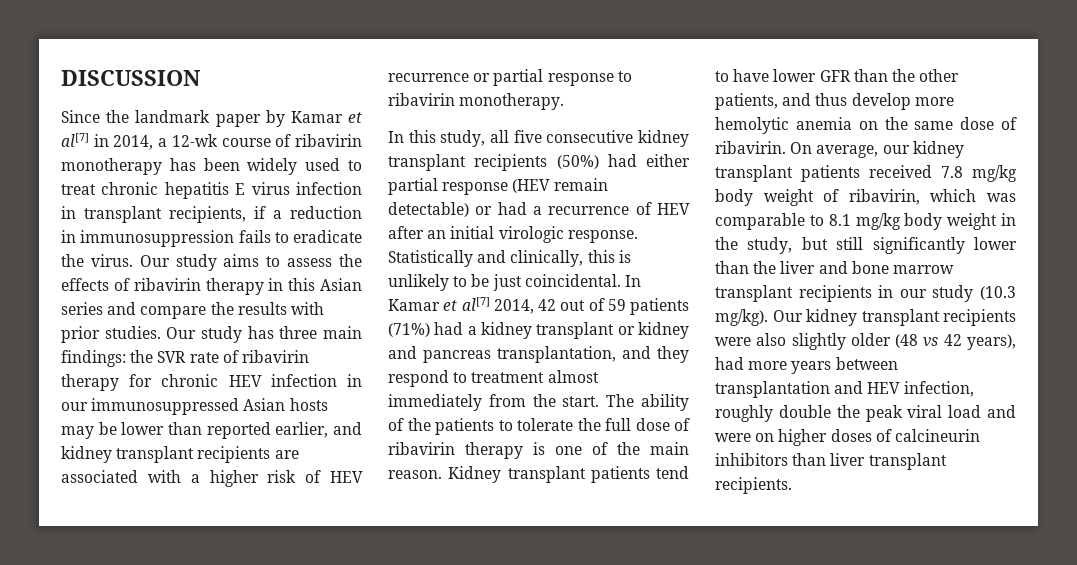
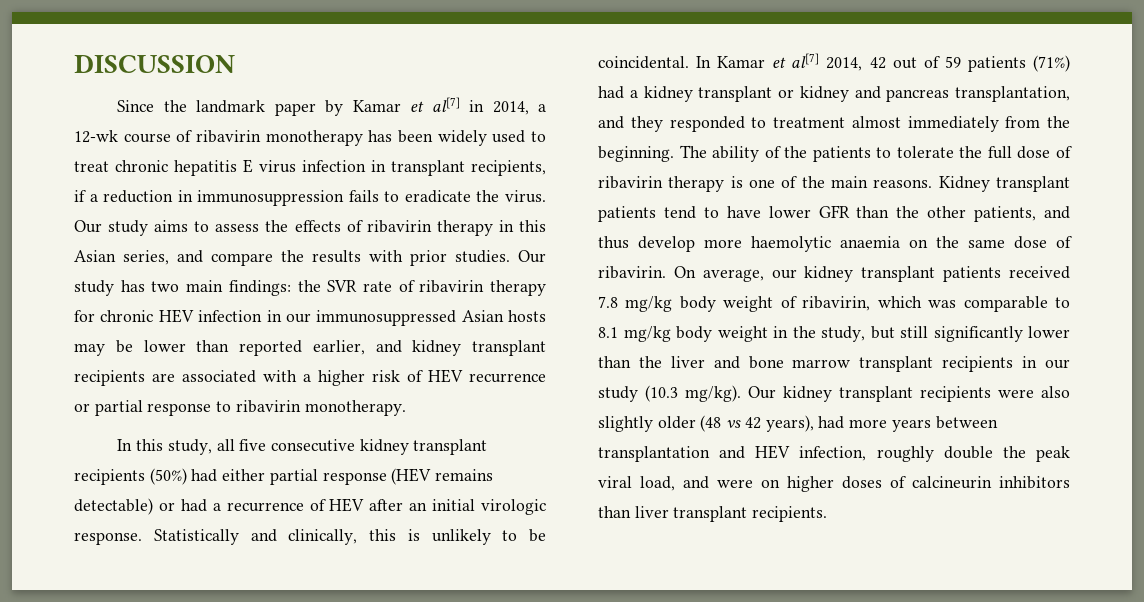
[61,302,103,315] series -> [123,250,169,265] series,
[279,326,318,339] three -> [151,281,180,292] two
[553,178,608,191] remain -> [435,469,494,481] remains
[492,274,522,291] just -> (546, 535) none
[388,370,449,387] respond -> [669,116,745,132] responded
[562,396,600,407] start. -> [598,146,674,162] beginning.
[388,470,442,479] reason. -> [873,179,933,188] reasons.
[715,117,852,134] hemolytic anemia -> [751,236,900,252] haemolytic anaemia
[948,405,982,418] load -> [640,476,675,491] load,

